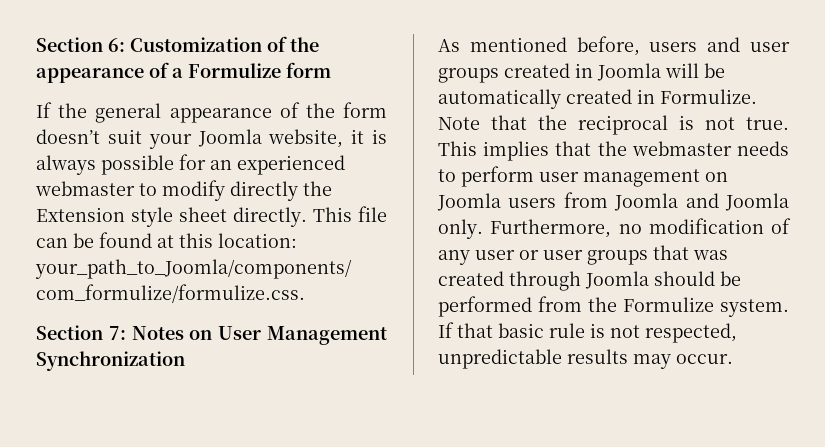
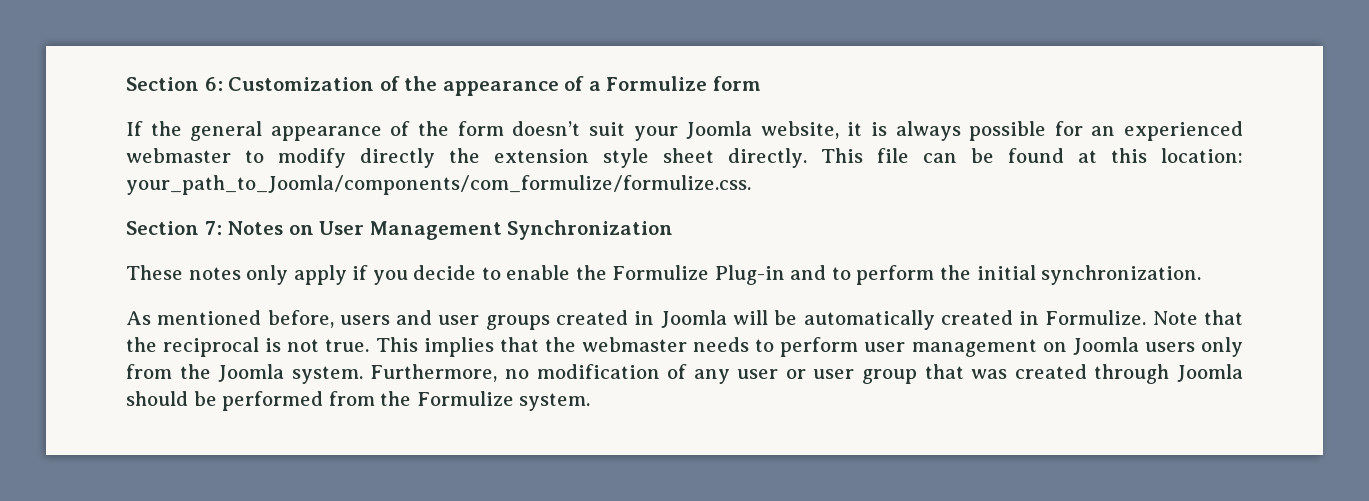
[36,207,125,222] Extension -> [494,149,590,163] extension
(185, 361) none -> [126,265,1202,285] // These notes only apply if you decide to enable the Formulize Plug-in and to perform the initial synchronization.
[563,192,789,211] [438,219,483,239] from Joomla and Joomla only. -> [1200,337,1243,357] [126,364,363,384] only from the Joomla system.
[587,250,648,265] groups -> [862,369,918,384] group
[438,322,737,343] [438,349,733,369] If that basic rule is not respected, unpredictable results may occur. -> (591, 402) none

